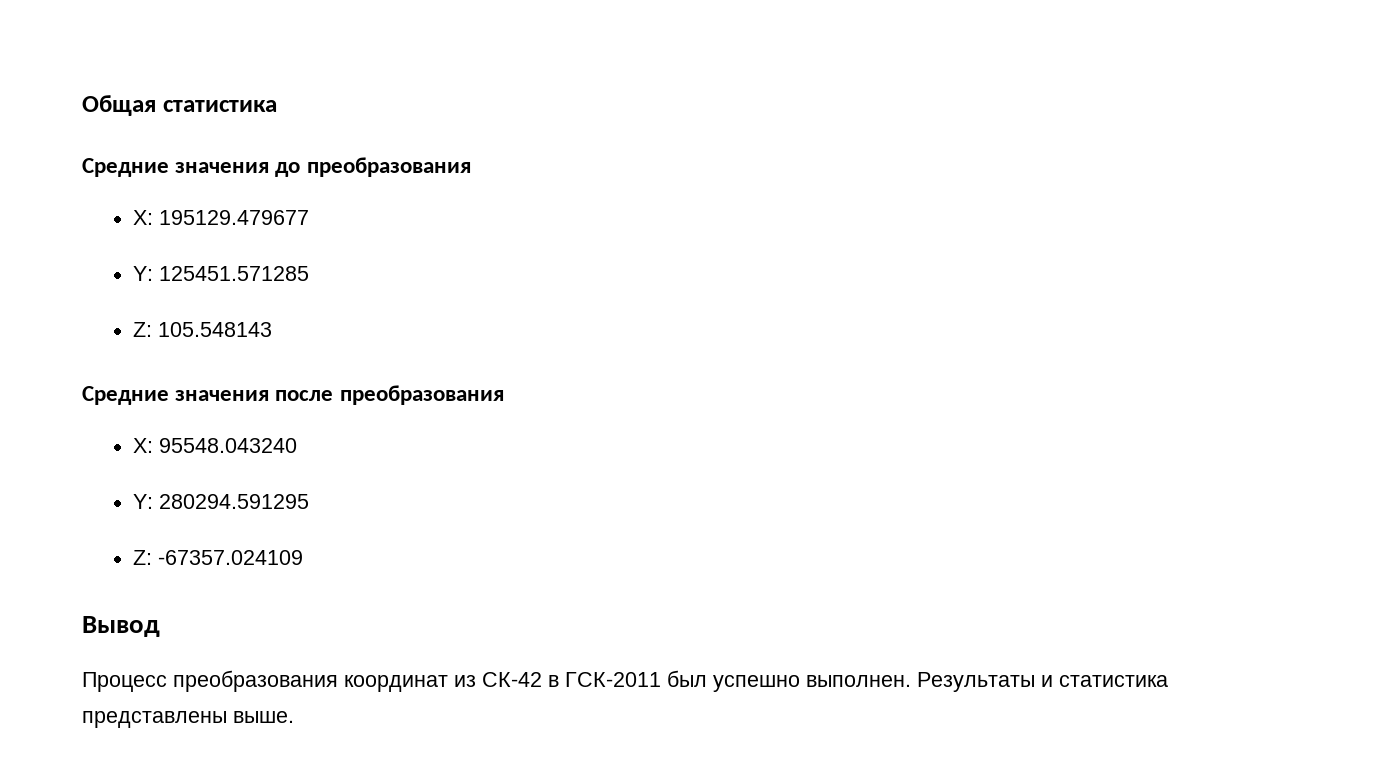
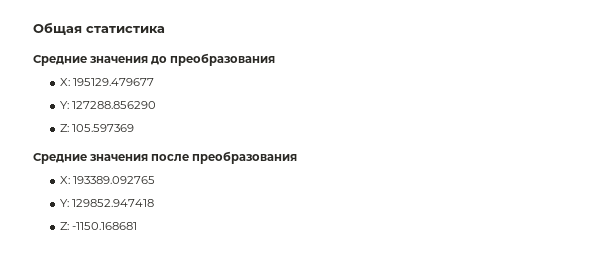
[158,266,309,281] [132,322,272,337] 125451.571285 // Z: 105.548143 -> [72,101,157,109] [60,124,135,132] 127288.856290 // Z: 105.597369
[158,438,297,453] [132,494,309,509] [132,550,303,565] [82,616,160,637] [82,670,1168,692] [82,711,294,728] 95548.043240 // Y: 280294.591295 // Z: -67357.024109 // Вывод // Процесс преобразования координат из СК-42 в ГСК-2011 был успешно выполнен. Результаты и статистика представлены выше. -> [73,176,156,184] [60,199,155,207] [60,222,138,230] 193389.092765 // Y: 129852.947418 // Z: -1150.168681

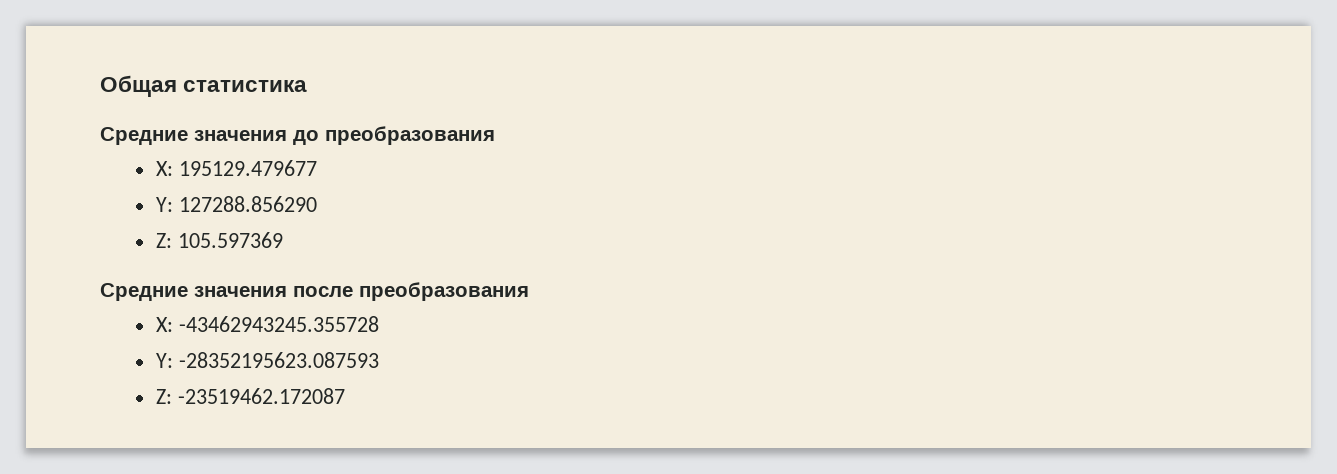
[73,176,156,184] [60,199,155,207] [60,222,138,230] 193389.092765 // Y: 129852.947418 // Z: -1150.168681 -> [178,316,379,332] [155,352,379,368] [155,388,345,404] -43462943245.355728 // Y: -28352195623.087593 // Z: -23519462.172087

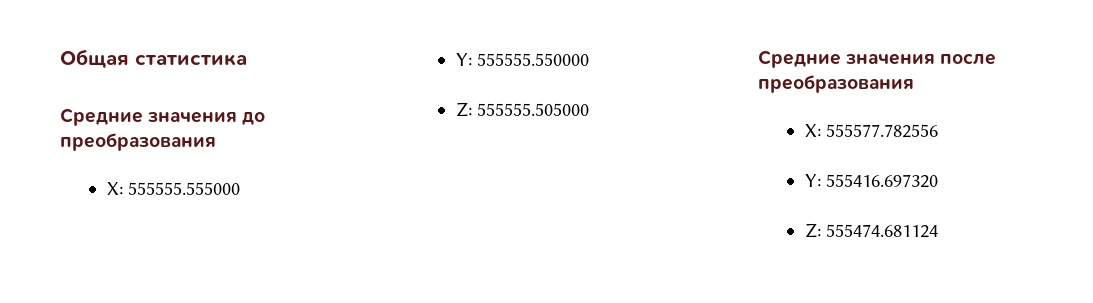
[178,160,317,176] [155,196,317,212] [155,232,283,248] 195129.479677 // Y: 127288.856290 // Z: 105.597369 -> [128,182,241,195] [455,53,590,66] [455,102,590,117] 555555.555000 // Y: 555555.550000 // Z: 555555.505000
[178,316,379,332] [155,352,379,368] [155,388,345,404] -43462943245.355728 // Y: -28352195623.087593 // Z: -23519462.172087 -> [826,124,939,138] [804,174,939,188] [804,223,939,238] 555577.782556 // Y: 555416.697320 // Z: 555474.681124

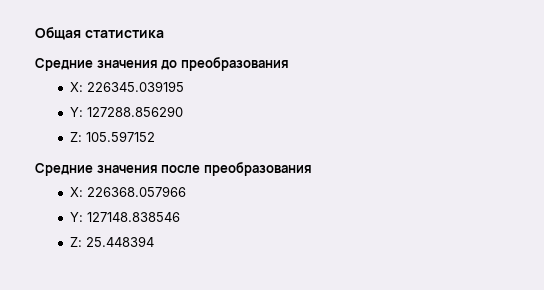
[128,182,241,195] [455,53,590,66] [455,102,590,117] 555555.555000 // Y: 555555.550000 // Z: 555555.505000 -> [86,81,184,92] [69,106,183,117] [69,131,155,142] 226345.039195 // Y: 127288.856290 // Z: 105.597152
[826,124,939,138] [804,174,939,188] [804,223,939,238] 555577.782556 // Y: 555416.697320 // Z: 555474.681124 -> [86,186,186,197] [69,212,180,222] [69,236,154,247] 226368.057966 // Y: 127148.838546 // Z: 25.448394

